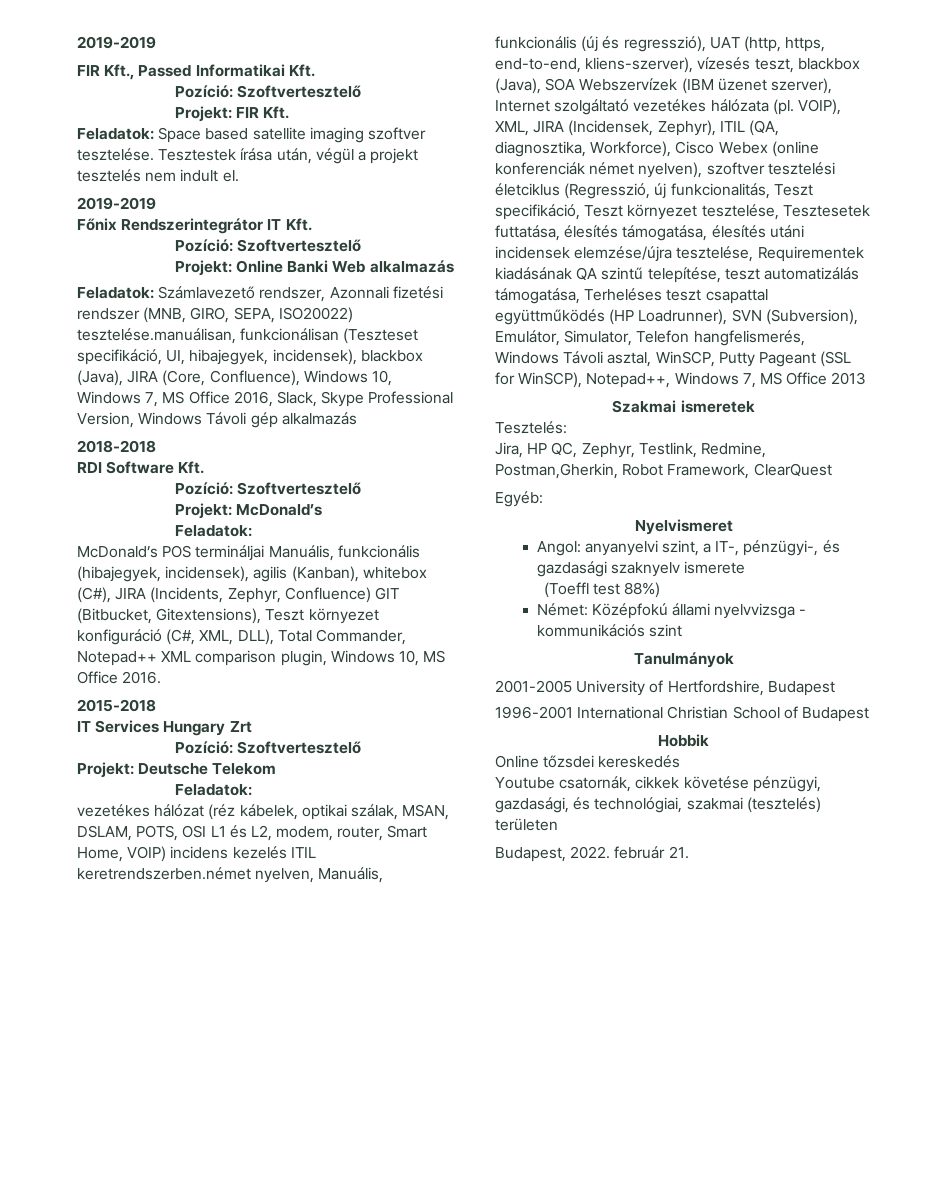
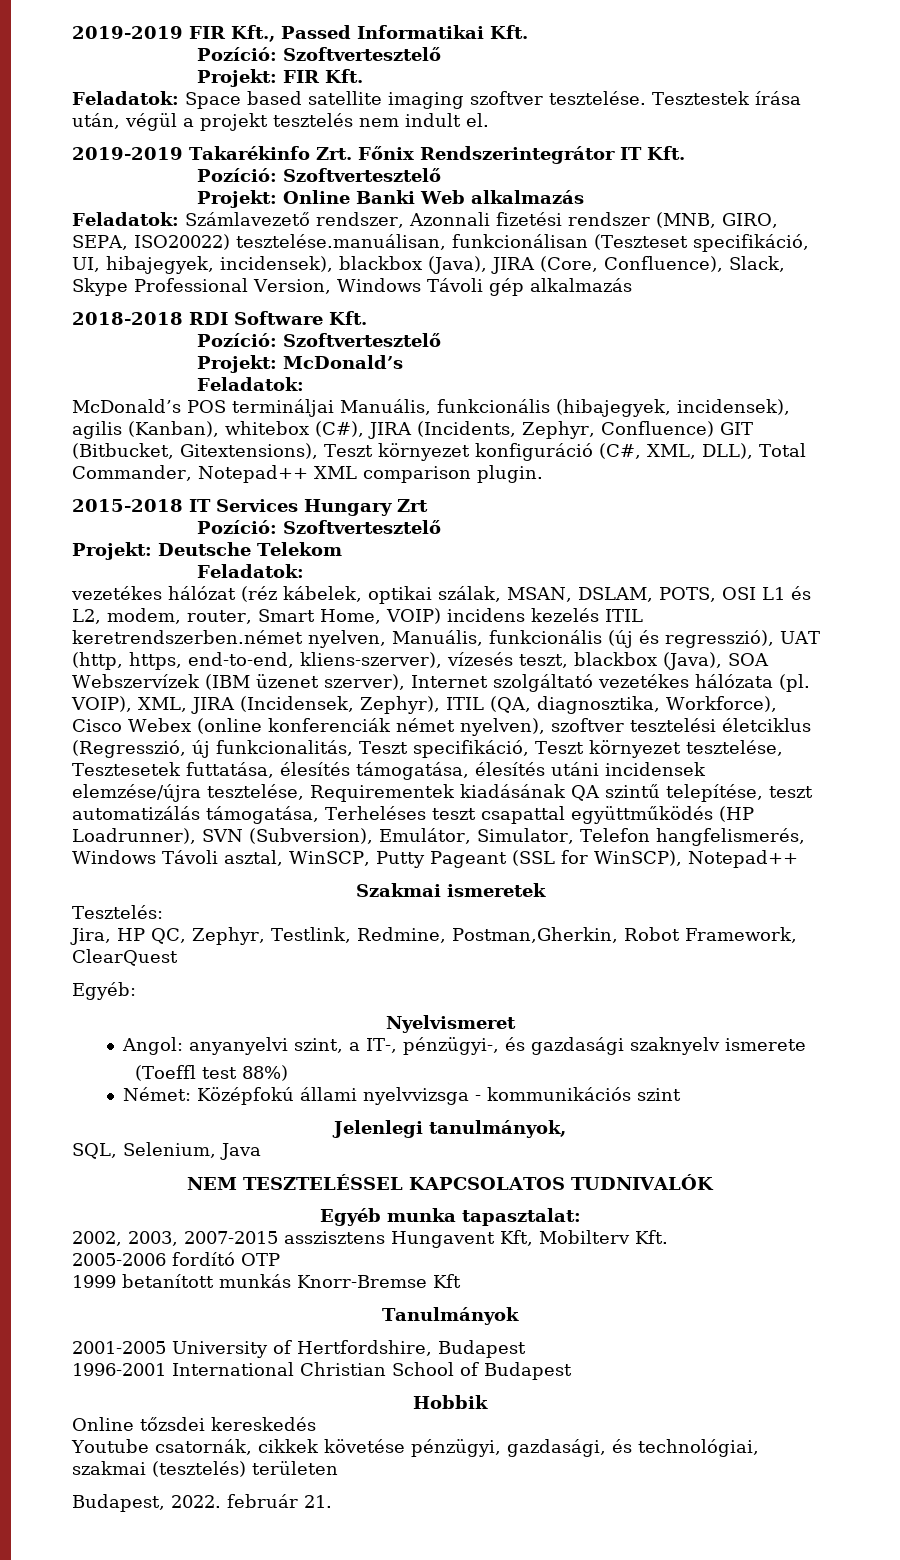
[77,36,156,49] 2019-2019 // -> [72,26,183,39] 2019-2019
(156, 203) // -> [189,146,352,160] Takarékinfo Zrt.
[303,370,392,386] [77,391,273,407] Windows 10, Windows 7, MS Office 2016, -> (723, 264) none
(156, 446) // -> (183, 318) none
[280,650,446,666] [77,671,162,684] plugin, Windows 10, MS Office 2016. -> [476,465,543,483] plugin.
(156, 705) // -> (183, 505) none
[586,372,867,388] Notepad++, Windows 7, MS Office 2013 -> [687,850,798,868] Notepad++
(682, 630) none -> [332,1120,566,1138] [72,1142,261,1160] [187,1174,714,1190] [319,1208,581,1226] [72,1230,668,1248] [72,1252,280,1266] [72,1274,461,1288] // Jelenlegi tanulmányok, // SQL, Selenium, Java // NEM TESZTELÉSSEL KAPCSOLATOS TUDNIVALÓK // Egyéb munka tapasztalat: // 2002, 2003, 2007-2015 asszisztens Hungavent Kft, Mobilterv Kft. // 2005-2006 fordító OTP // 1999 betanított munkás Knorr-Bremse Kft

